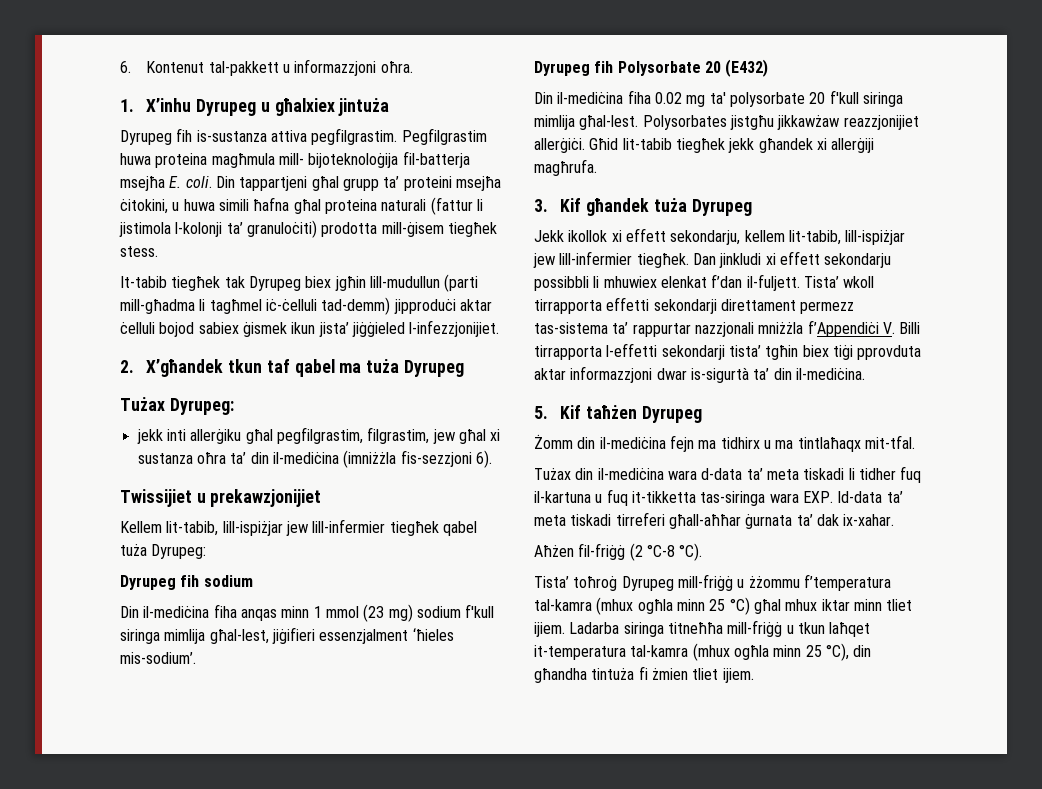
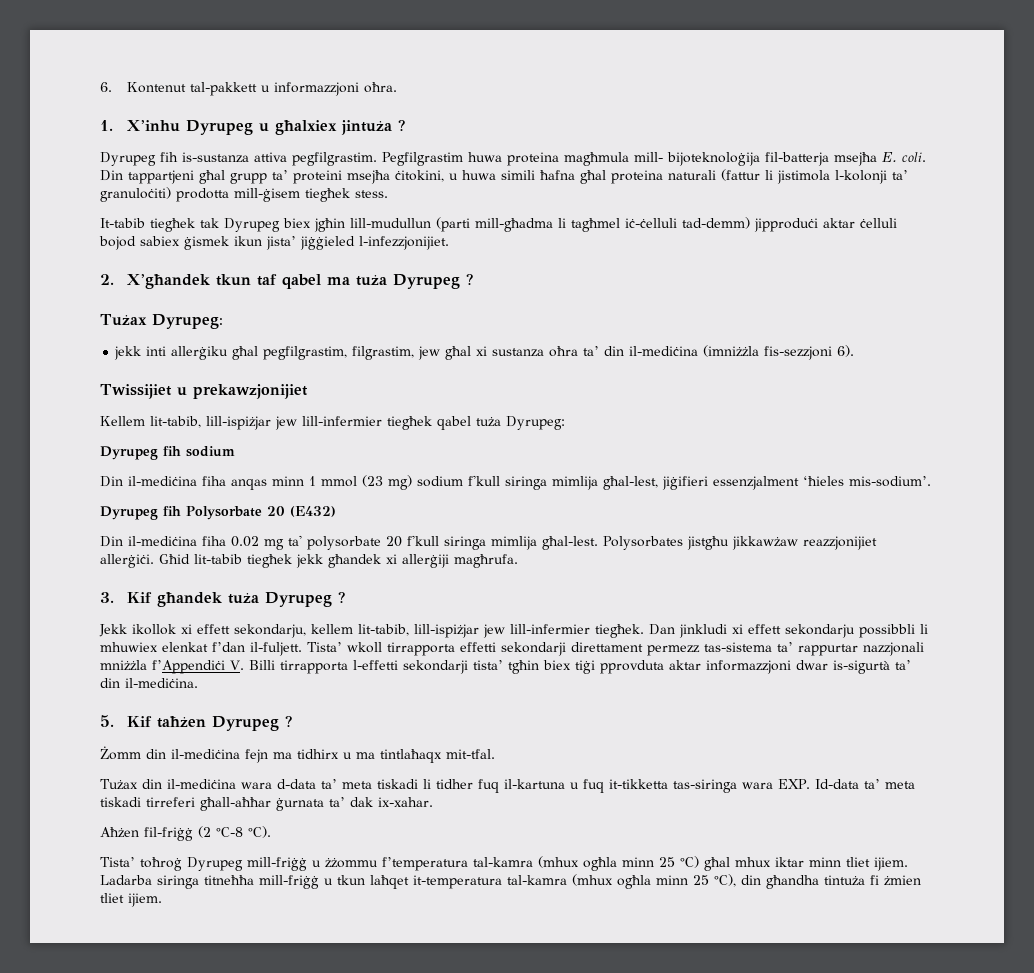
(390, 107) none -> [397,119,405,132] ?
(464, 368) none -> [465,273,473,286] ?
(752, 207) none -> [337,591,345,604] ?
(702, 414) none -> [284,715,292,728] ?

